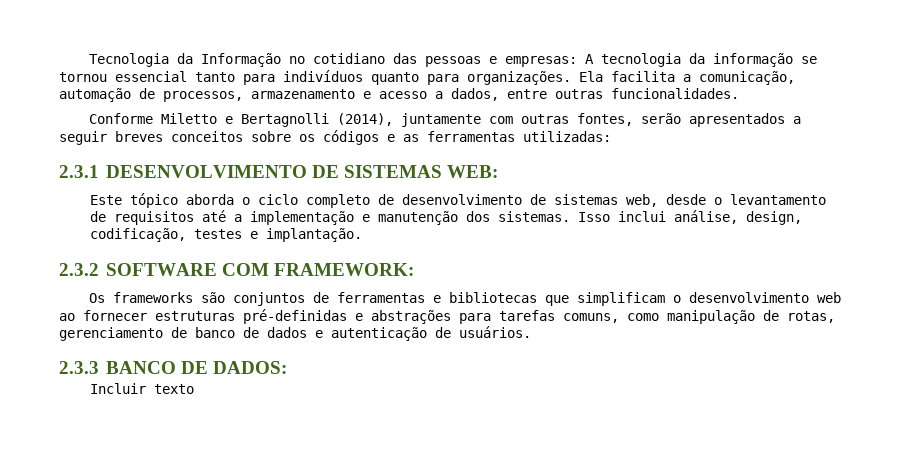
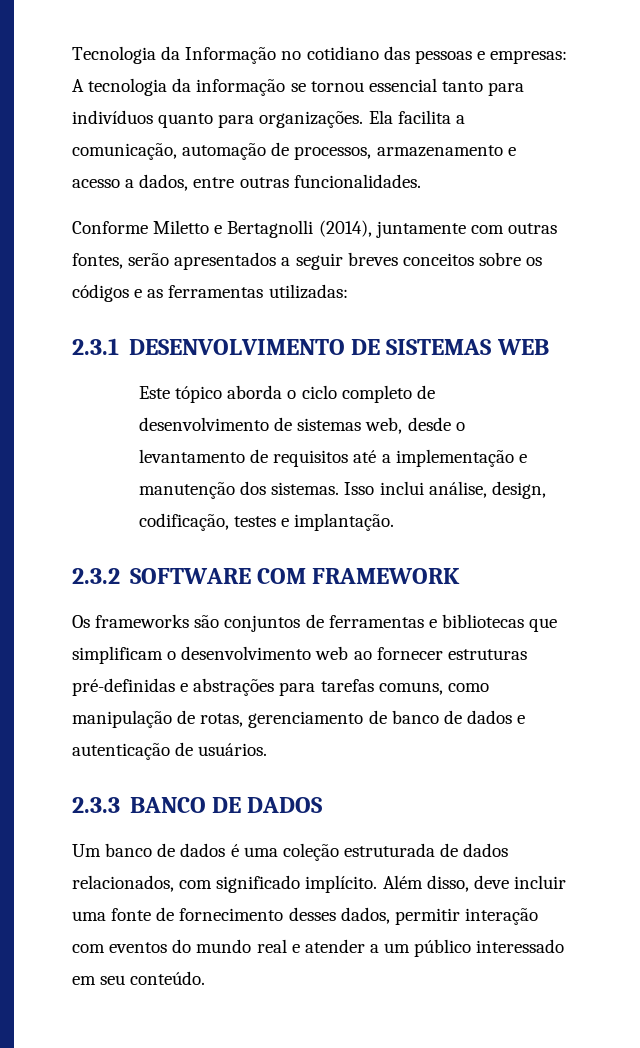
[447,165,499,178] WEB: -> [496,339,549,355] WEB
[274,263,415,276] FRAMEWORK: -> [312,568,461,584] FRAMEWORK
[213,361,288,374] [90,383,195,394] DADOS: // Incluir texto -> [247,797,323,813] [72,843,509,861] [72,875,566,893] [72,907,538,925] [72,939,565,957] [72,971,206,985] DADOS // Um banco de dados é uma coleção estruturada de dados relacionados, com significado implícito. Além disso, deve incluir uma fonte de fornecimento desses dados, permitir interação com eventos do mundo real e atender a um público interessado em seu conteúdo.

